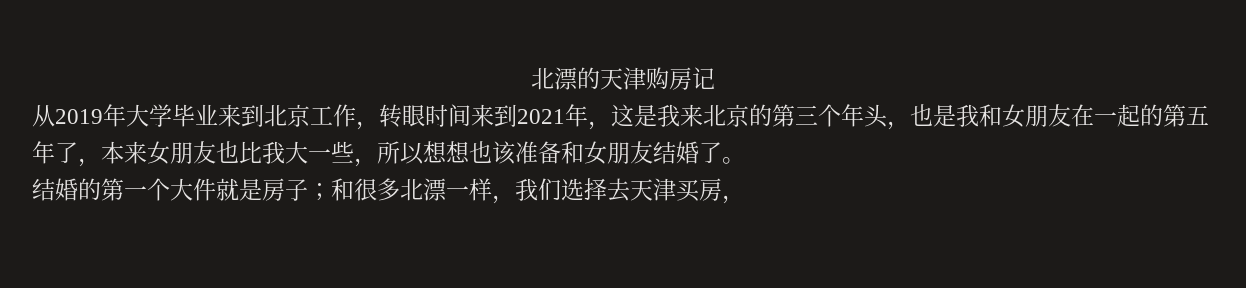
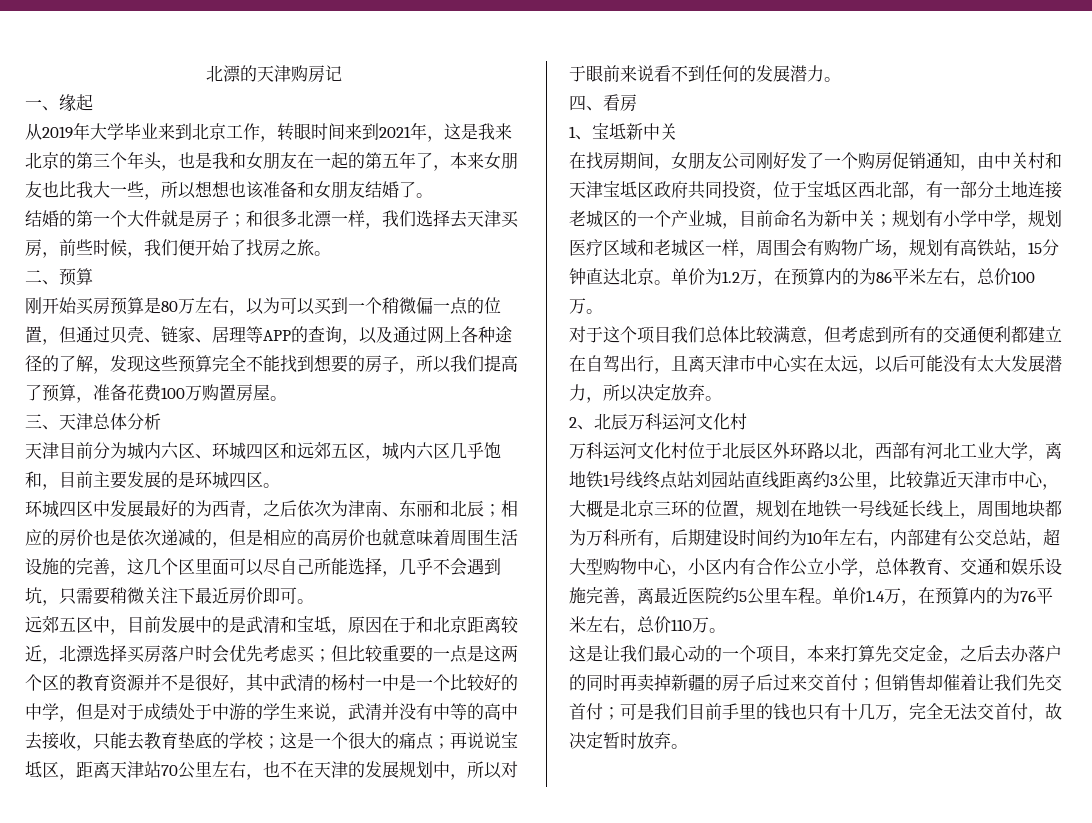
(715, 78) none -> [25,94,93,111] // 一、缘起
(745, 199) none -> [59,239,331,258] [25,268,93,286] [25,297,501,316] [25,326,512,345] [25,355,518,374] [25,384,287,403] [25,413,161,430] [25,441,501,461] [25,471,280,490] [25,500,518,519] [25,528,518,548] [25,557,501,577] [25,587,314,606] [25,615,519,635] [25,644,518,664] [25,673,518,693] [25,703,518,722] [25,732,518,751] [25,761,518,780] [569,65,841,82] [569,94,637,112] [569,123,677,140] [569,152,1062,171] [569,180,1062,200] [569,210,1062,229] [569,238,1059,258] [569,268,1035,287] [569,298,603,314] [569,326,1062,345] [569,355,1062,374] [569,384,722,403] [569,413,747,430] [569,442,1062,461] [569,471,1059,490] [569,500,1062,519] [569,528,1060,548] [569,558,1062,577] [569,587,1053,606] [569,616,726,635] [569,645,1062,664] [569,674,1062,692] [569,703,1062,722] [569,732,688,749] 前些时候，我们便开始了找房之旅。 // 二、预算 // 刚开始买房预算是80万左右，以为可以买到一个稍微偏一点的位置，但通过贝壳、链家、居理等APP的查询，以及通过网上各种途径的了解，发现这些预算完全不能找到想要的房子，所以我们提高了预算，准备花费100万购置房屋。 // 三、天津总体分析 // 天津目前分为城内六区、环城四区和远郊五区，城内六区几乎饱和，目前主要发展的是环城四区。 // 环城四区中发展最好的为西青，之后依次为津南、东丽和北辰；相应的房价也是依次递减的，但是相应的高房价也就意味着周围生活设施的完善，这几个区里面可以尽自己所能选择，几乎不会遇到坑，只需要稍微关注下最近房价即可。 // 远郊五区中，目前发展中的是武清和宝坻，原因在于和北京距离较近，北漂选择买房落户时会优先考虑买；但比较重要的一点是这两个区的教育资源并不是很好，其中武清的杨村一中是一个比较好的中学，但是对于成绩处于中游的学生来说，武清并没有中等的高中去接收，只能去教育垫底的学校；这是一个很大的痛点；再说说宝坻区，距离天津站70公里左右，也不在天津的发展规划中，所以对于眼前来说看不到任何的发展潜力。 // 四、看房 // 1、宝坻新中关 // 在找房期间，女朋友公司刚好发了一个购房促销通知，由中关村和天津宝坻区政府共同投资，位于宝坻区西北部，有一部分土地连接老城区的一个产业城，目前命名为新中关；规划有小学中学，规划医疗区域和老城区一样，周围会有购物广场，规划有高铁站，15分钟直达北京。单价为1.2万，在预算内的为86平米左右，总价100万。 // 对于这个项目我们总体比较满意，但考虑到所有的交通便利都建立在自驾出行，且离天津市中心实在太远，以后可能没有太大发展潜力，所以决定放弃。 // 2、北辰万科运河文化村 // 万科运河文化村位于北辰区外环路以北，西部有河北工业大学，离地铁1号线终点站刘园站直线距离约3公里，比较靠近天津市中心，大概是北京三环的位置，规划在地铁一号线延长线上，周围地块都为万科所有，后期建设时间约为10年左右，内部建有公交总站，超大型购物中心，小区内有合作公立小学，总体教育、交通和娱乐设施完善，离最近医院约5公里车程。单价1.4万，在预算内的为76平米左右，总价110万。 // 这是让我们最心动的一个项目，本来打算先交定金，之后去办落户的同时再卖掉新疆的房子后过来交首付；但销售却催着让我们先交首付；可是我们目前手里的钱也只有十几万，完全无法交首付，故决定暂时放弃。

